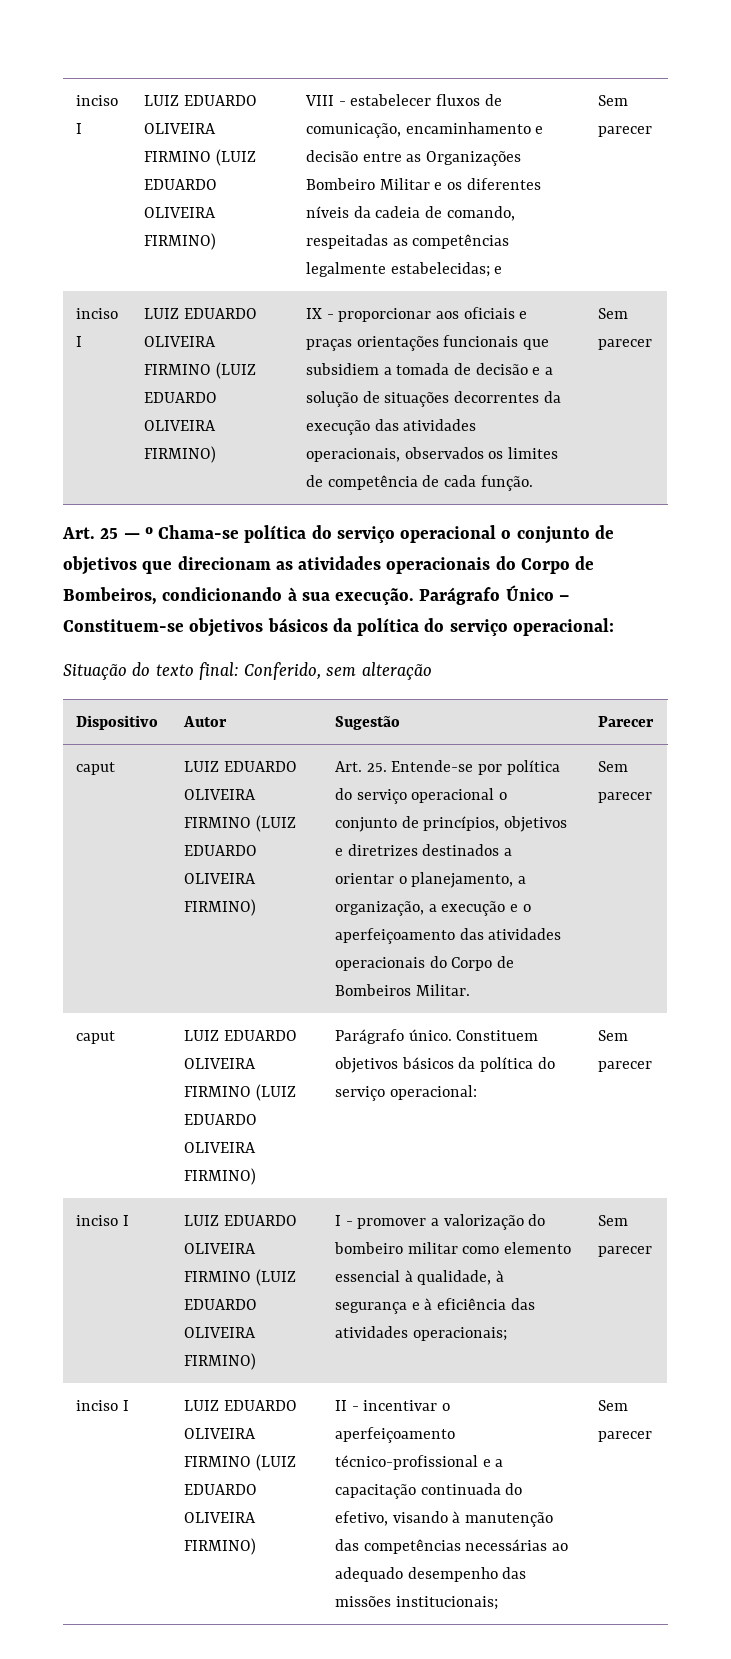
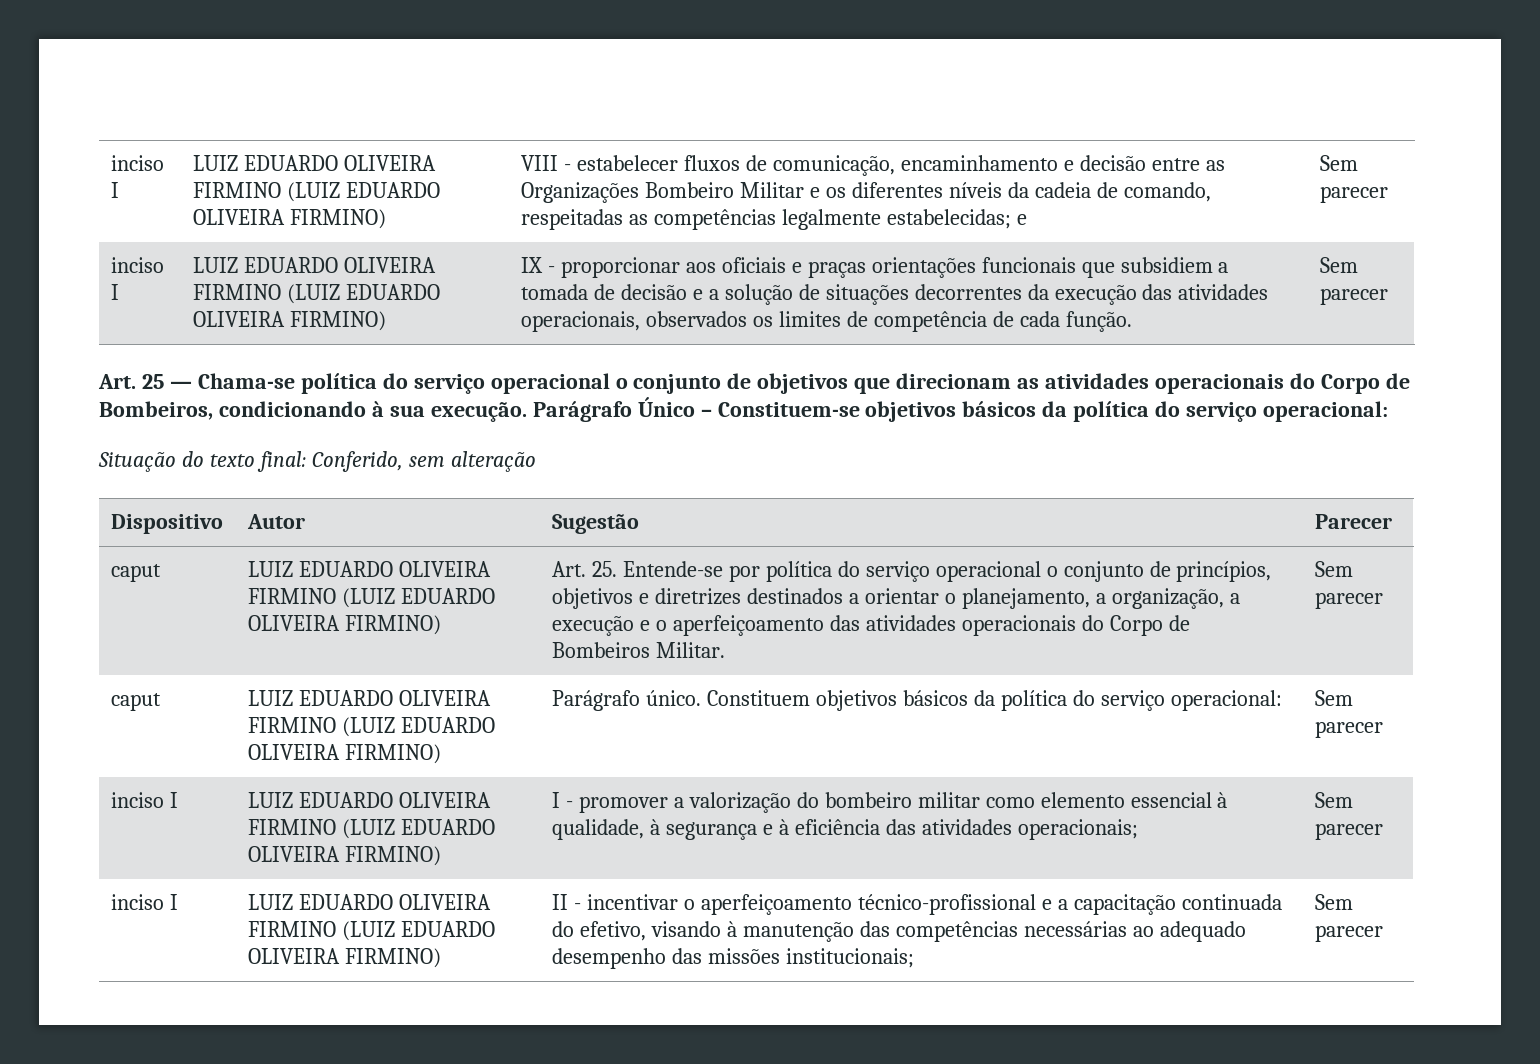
[144,527,153,539] º -> (192, 385) none

